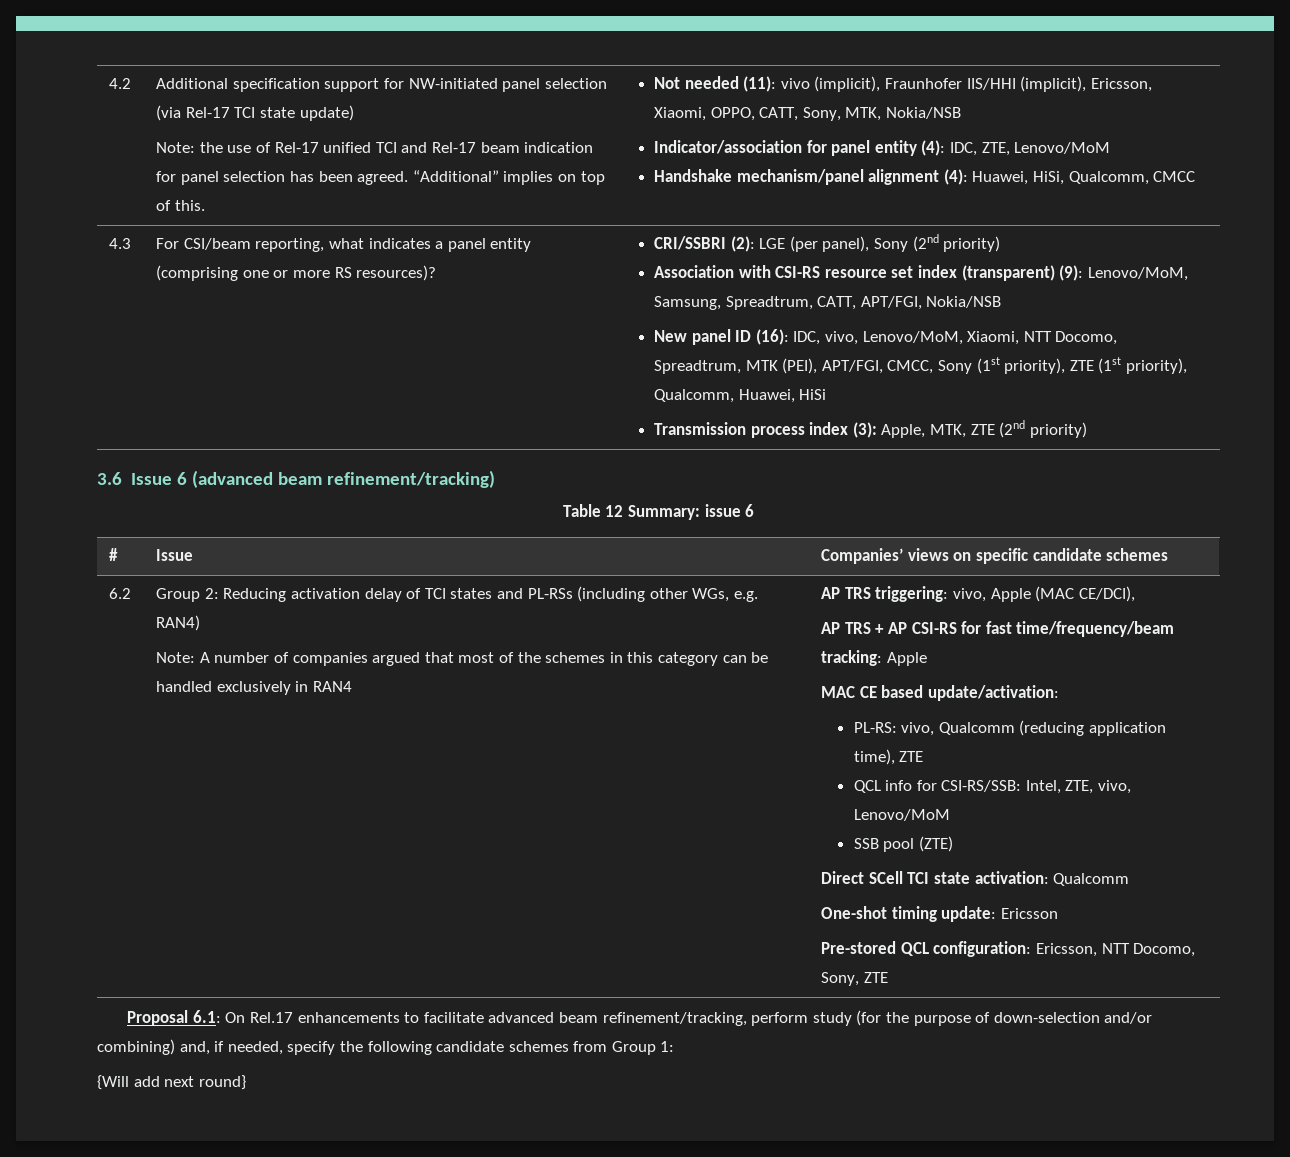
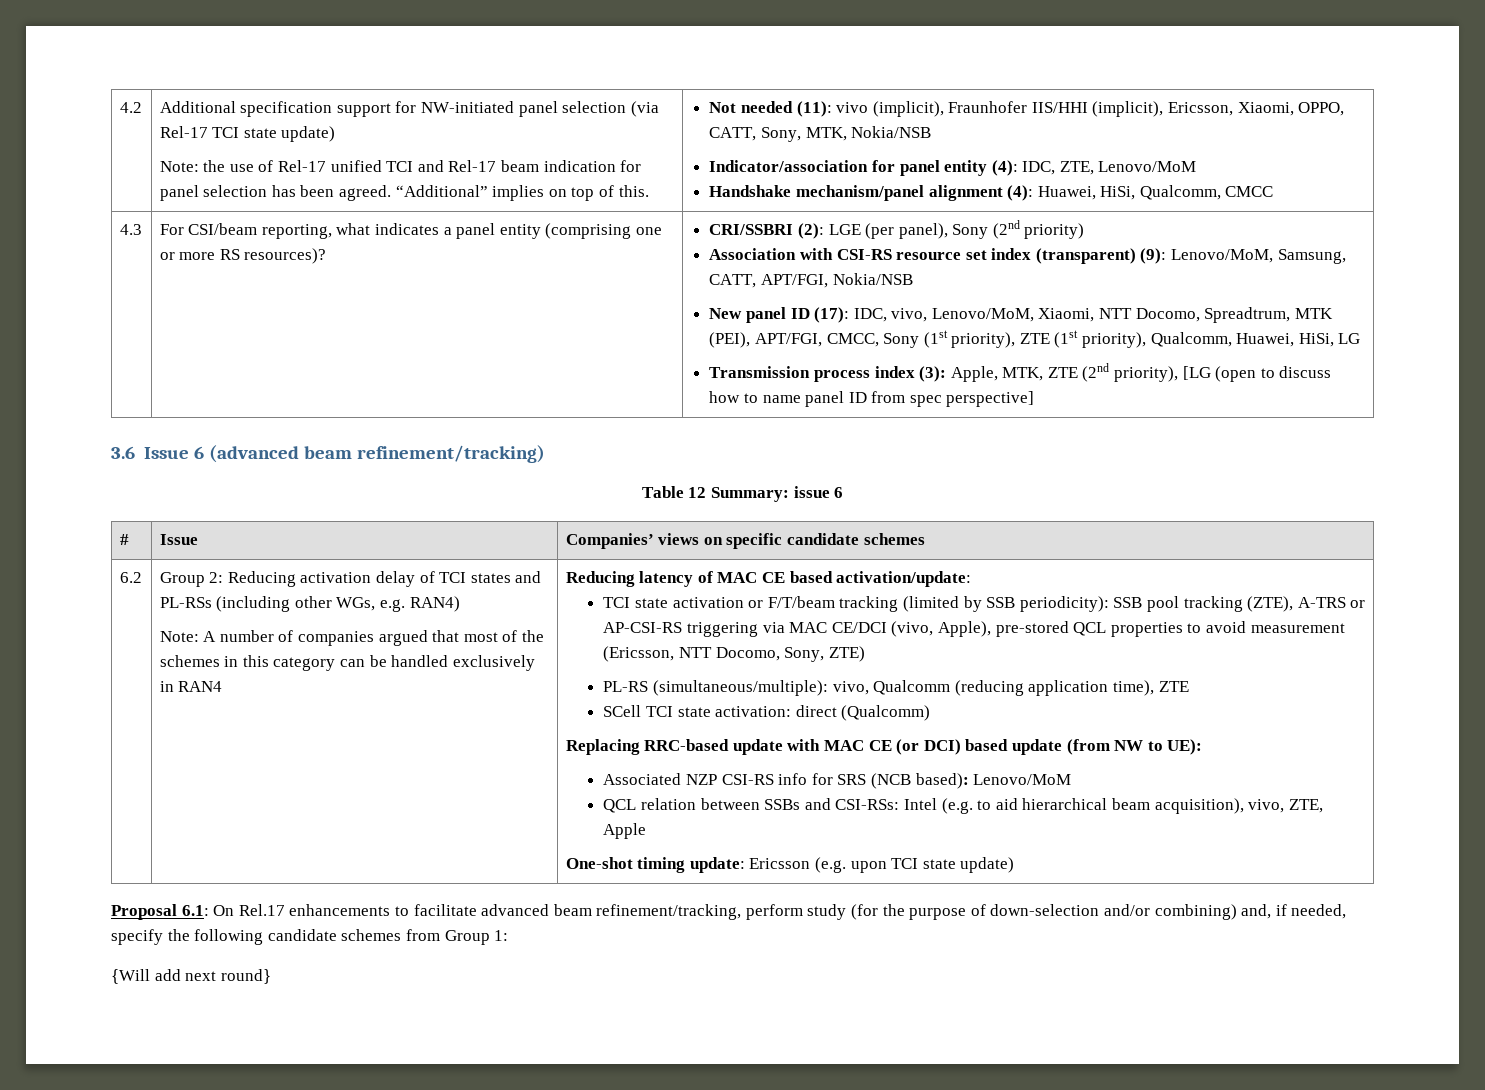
[725,296,813,310] Spreadtrum, -> (1346, 256) none
[755,329,789,345] (16): -> [814,307,850,323] (17):
[799,389,827,400] HiSi -> [1298,333,1361,347] HiSi, LG
[1029,422,1087,438] priority) -> [1114,366,1332,382] [709,391,1035,407] priority), [LG (open to discuss how to name panel ID from spec perspective]
[821,586,1135,602] [821,621,1175,637] [821,650,927,666] [821,685,1060,701] [853,722,897,733] AP TRS triggering: vivo, Apple (MAC CE/DCI), // AP TRS + AP CSI-RS for fast time/frequency/beam tracking: Apple // MAC CE based update/activation: // PL-RS: -> [565,571,972,587] [603,596,1366,612] [603,621,1345,637] [603,646,865,662] [603,680,829,696] Reducing latency of MAC CE based activation/update: // TCI state activation or F/T/beam tracking (limited by SSB periodicity): SSB pool tracking (ZTE), A-TRS or AP-CSI-RS triggering via MAC CE/DCI (vivo, Apple), pre-stored QCL properties to avoid measurement (Ericsson, NTT Docomo, Sony, ZTE) // PL-RS (simultaneous/multiple):
[853,780,1132,794] [853,809,950,821] [853,836,953,852] [821,871,1130,886] [821,906,1059,922] [821,941,1196,957] [821,972,888,986] QCL info for CSI-RS/SSB: Intel, ZTE, vivo, Lenovo/MoM // SSB pool (ZTE) // Direct SCell TCI state activation: Qualcomm // One-shot timing update: Ericsson // Pre-stored QCL configuration: Ericsson, NTT Docomo, Sony, ZTE -> [603,705,931,721] [565,739,1203,755] [603,773,1072,789] [603,798,1323,814] [603,823,647,839] [565,857,1015,873] SCell TCI state activation: direct (Qualcomm) // Replacing RRC-based update with MAC CE (or DCI) based update (from NW to UE): // Associated NZP CSI-RS info for SRS (NCB based): Lenovo/MoM // QCL relation between SSBs and CSI-RSs: Intel (e.g. to aid hierarchical beam acquisition), vivo, ZTE, Apple // One-shot timing update: Ericsson (e.g. upon TCI state update)

